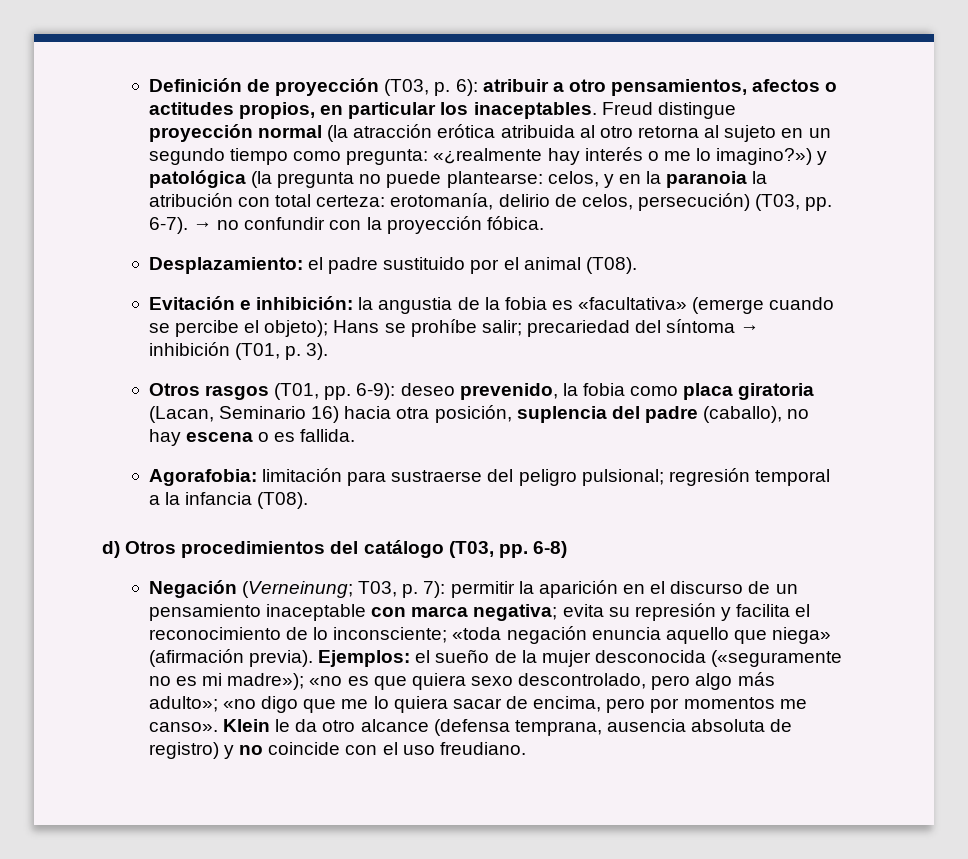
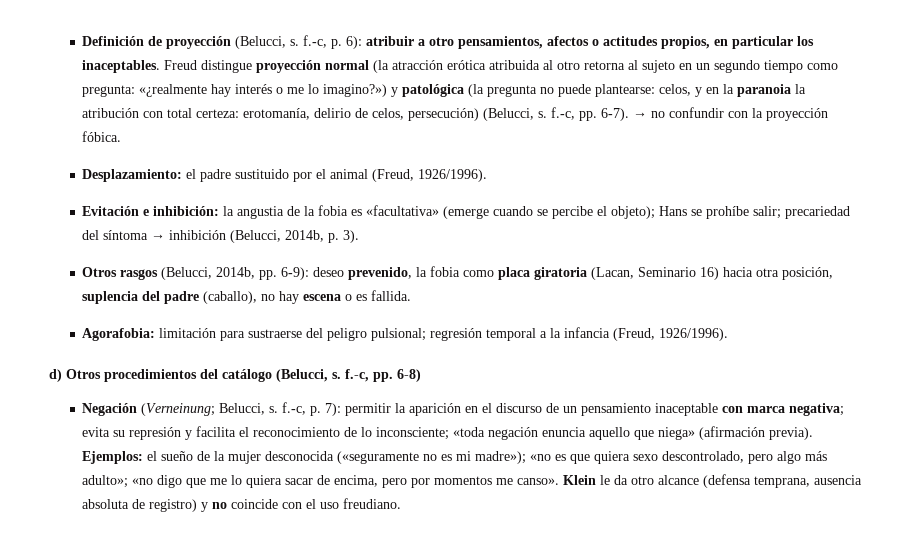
[384,79,430,96] (T03, -> [235,35,328,49] (Belucci, s. f.-c,
[755,194,801,211] (T03, -> [483,107,576,121] (Belucci, s. f.-c,
[585,257,637,274] (T08). -> [372,169,488,182] (Freud, 1926/1996).
[235,343,281,360] (T01, -> [230,230,325,243] (Belucci, 2014b,
[274,383,320,400] (T01, -> [161,267,256,280] (Belucci, 2014b,
[257,492,309,509] (T08). -> [613,328,729,341] (Freud, 1926/1996).
[448,541,494,558] (T03, -> [276,369,369,382] (Belucci, s. f.-c,
[358,581,398,597] T03, -> [219,402,307,415] Belucci, s. f.-c,

